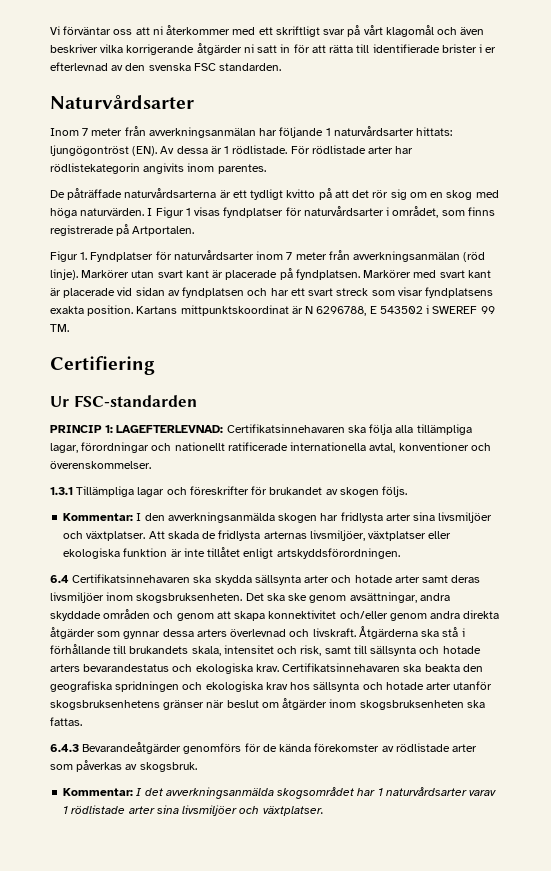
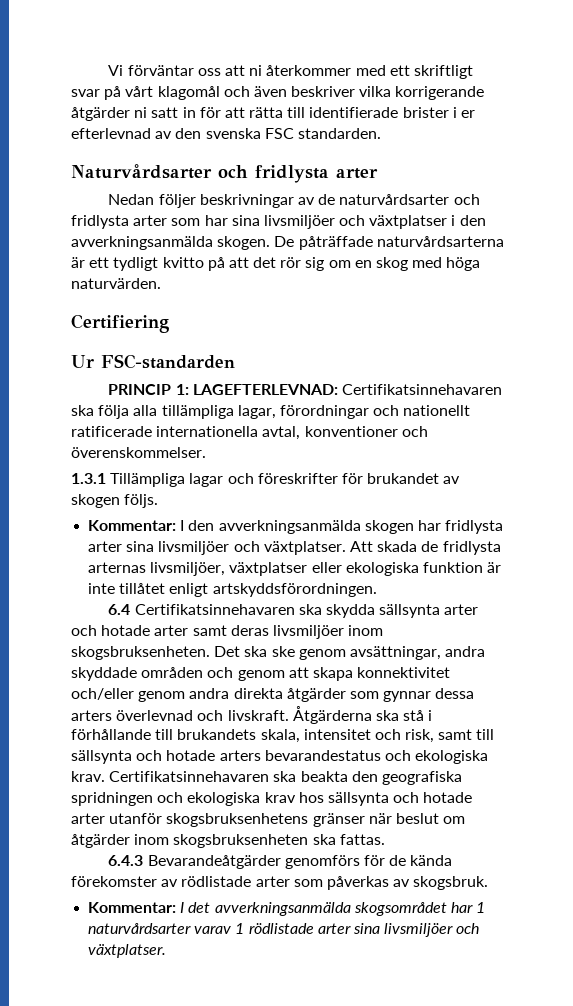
[50,126,453,138] [50,145,414,156] [50,163,266,174] // Inom 7 meter från avverkningsanmälan har följande 1 naturvårdsarter hittats: ljungögontröst (EN). Av dessa är 1 rödlistade. För rödlistade arter har rödlistekategorin angivits inom parentes. // -> [218,165,378,183] [108,194,480,208] [71,215,486,229] [71,236,271,250] och fridlysta arter // Nedan följer beskrivningar av de naturvårdsarter och fridlysta arter som har sina livsmiljöer och växtplatser i den avverkningsanmälda skogen.
[147,206,495,218] [50,224,195,236] [50,250,486,262] [50,268,491,280] [50,287,494,298] [50,305,495,316] [50,324,69,332] I Figur 1 visas fyndplatser för naturvårdsarter i området, som finns registrerade på Artportalen. // Figur 1. Fyndplatser för naturvårdsarter inom 7 meter från avverkningsanmälan (röd linje). Markörer utan svart kant är placerade på fyndplatsen. Markörer med svart kant är placerade vid sidan av fyndplatsen och har ett svart streck som visar fyndplatsens exakta position. Kartans mittpunktskoordinat är N 6296788, E 543502 i SWEREF 99 TM. -> (161, 283) none

